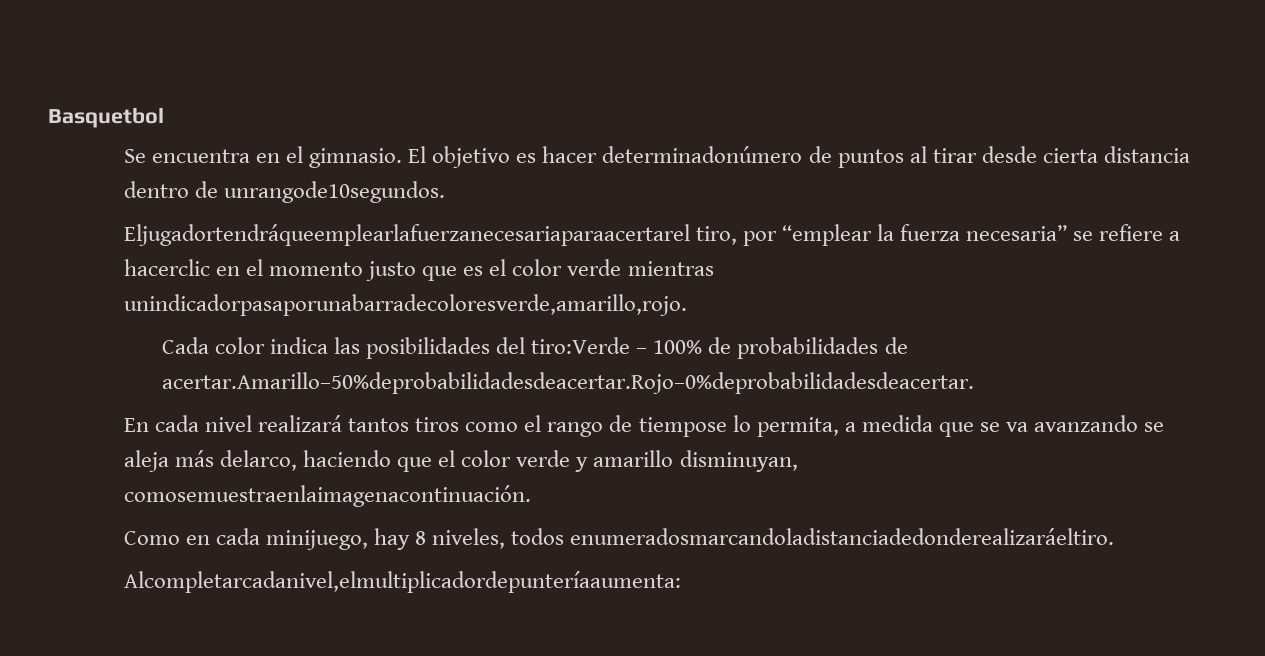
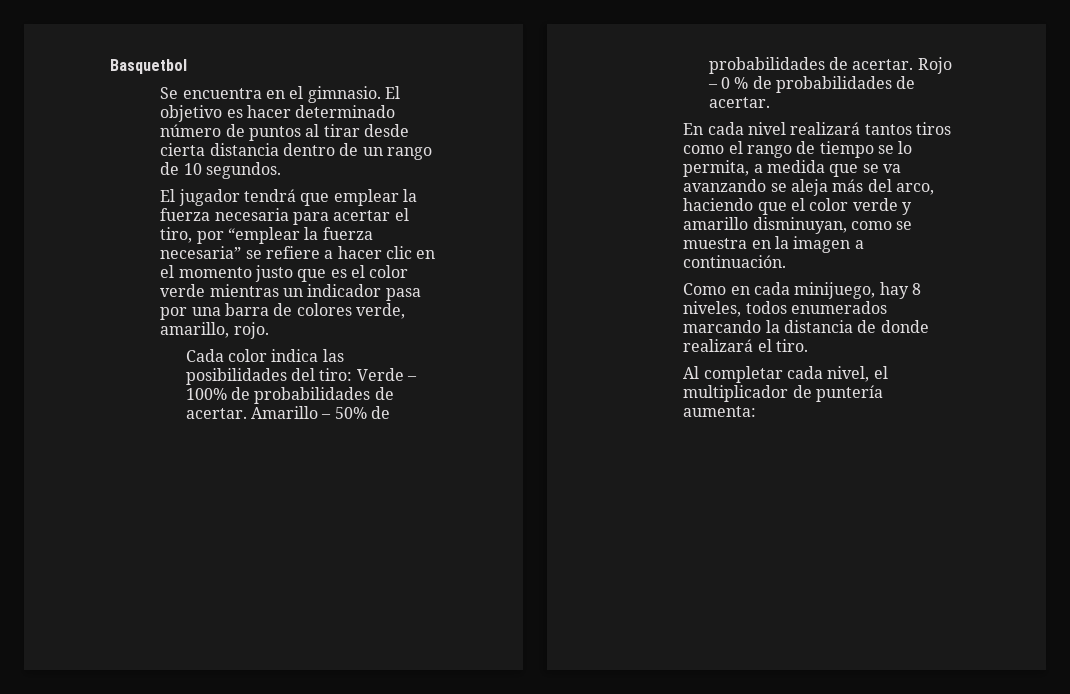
[602,146,803,163] determinadonúmero -> [295,105,396,118] [160,124,222,137] determinado número
[223,181,445,203] [123,224,690,246] unrangode10segundos. // Eljugadortendráqueemplearlafuerzanecesariaparaacertarel -> [362,147,433,160] [160,162,282,179] [160,189,418,206] [160,208,409,225] un rango de 10 segundos. // El jugador tendrá que emplear la fuerza necesaria para acertar el
[123,259,210,276] hacerclic -> [337,246,413,259] hacer clic
[123,294,687,316] unindicadorpasaporunabarradecoloresverde,amarillo,rojo. -> [283,284,421,301] [160,303,406,320] [160,322,269,339] un indicador pasa por una barra de colores verde, amarillo, rojo.
[531,337,631,354] tiro:Verde -> [319,368,404,381] tiro: Verde
[161,372,974,394] acertar.Amarillo–50%deprobabilidadesdeacertar.Rojo–0%deprobabilidadesdeacertar. -> [185,406,391,419] [708,57,952,74] [707,76,916,93] [708,97,770,108] acertar. Amarillo – 50% de probabilidades de acertar. Rojo – 0 % de probabilidades de acertar.
[638,417,727,437] tiempose -> [819,141,895,158] tiempo se
[219,450,297,471] delarco, -> [867,179,935,195] del arco,
[123,485,531,507] comosemuestraenlaimagenacontinuación. -> [851,221,913,230] [683,236,864,253] [683,255,787,268] como se muestra en la imagen a continuación.
[570,528,1115,545] [123,571,681,593] enumeradosmarcandoladistanciadedonderealizaráeltiro. // Alcompletarcadanivel,elmultiplicadordepunteríaaumenta: -> [791,301,888,314] [683,320,929,333] [683,339,809,352] [683,366,888,383] [683,385,884,402] [683,406,757,417] enumerados marcando la distancia de donde realizará el tiro. // Al completar cada nivel, el multiplicador de puntería aumenta:

